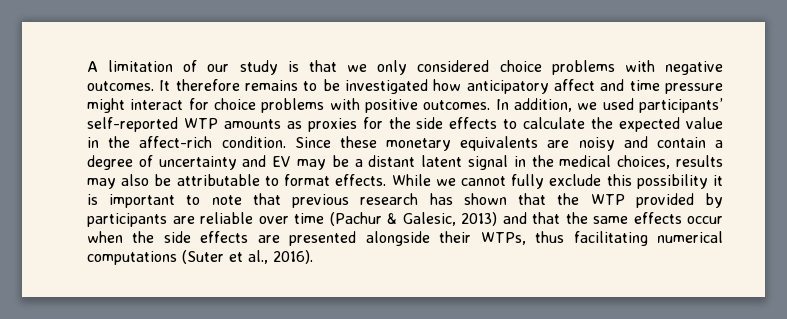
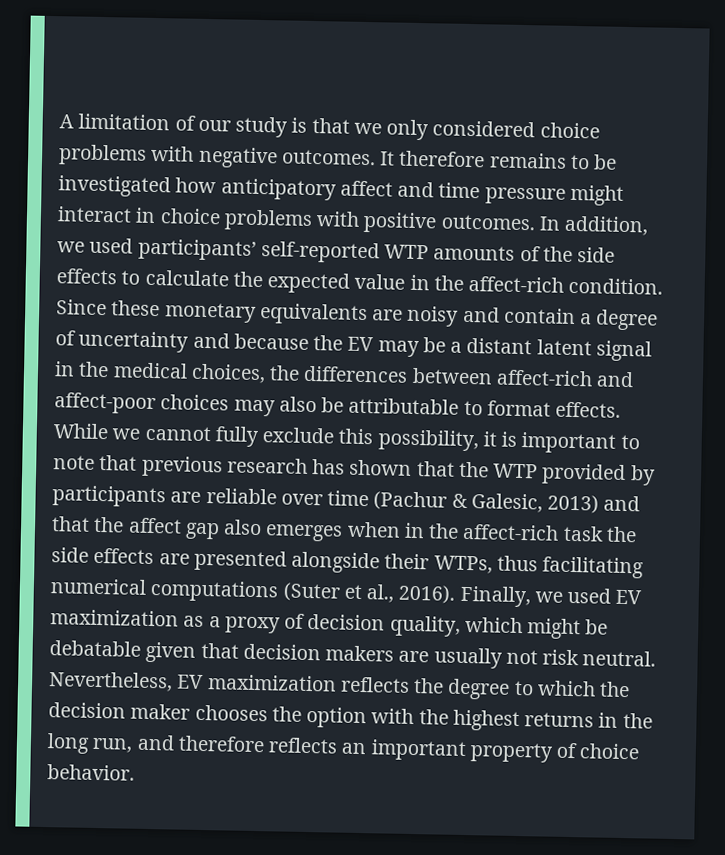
[188,98,209,110] for -> [135,207,157,224] in
[286,117,383,132] as proxies for -> [519,245,541,262] of
(267, 161) none -> [233,333,344,351] because the
[676,155,723,167] results -> [269,365,635,388] [54,392,230,415] the differences between affect-rich and affect-poor choices
[636,174,708,189] possibility -> [377,429,479,452] possibility,
[593,212,723,224] [87,231,123,243] same effects occur when -> [127,517,604,542] affect gap also emerges when in the affect-rich task
(313, 257) none -> [459,585,643,608] [50,609,609,640] [49,640,657,669] [48,671,631,700] [48,702,653,732] [47,733,641,763] [47,764,135,781] Finally, we used EV maximization as a proxy of decision quality, which might be debatable given that decision makers are usually not risk neutral. Nevertheless, EV maximization reflects the degree to which the decision maker chooses the option with the highest returns in the long run, and therefore reflects an important property of choice behavior.

